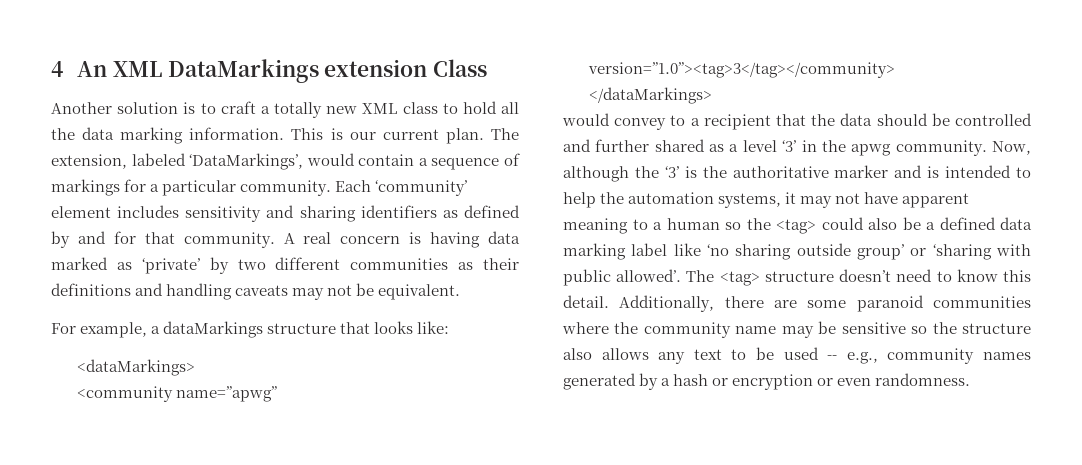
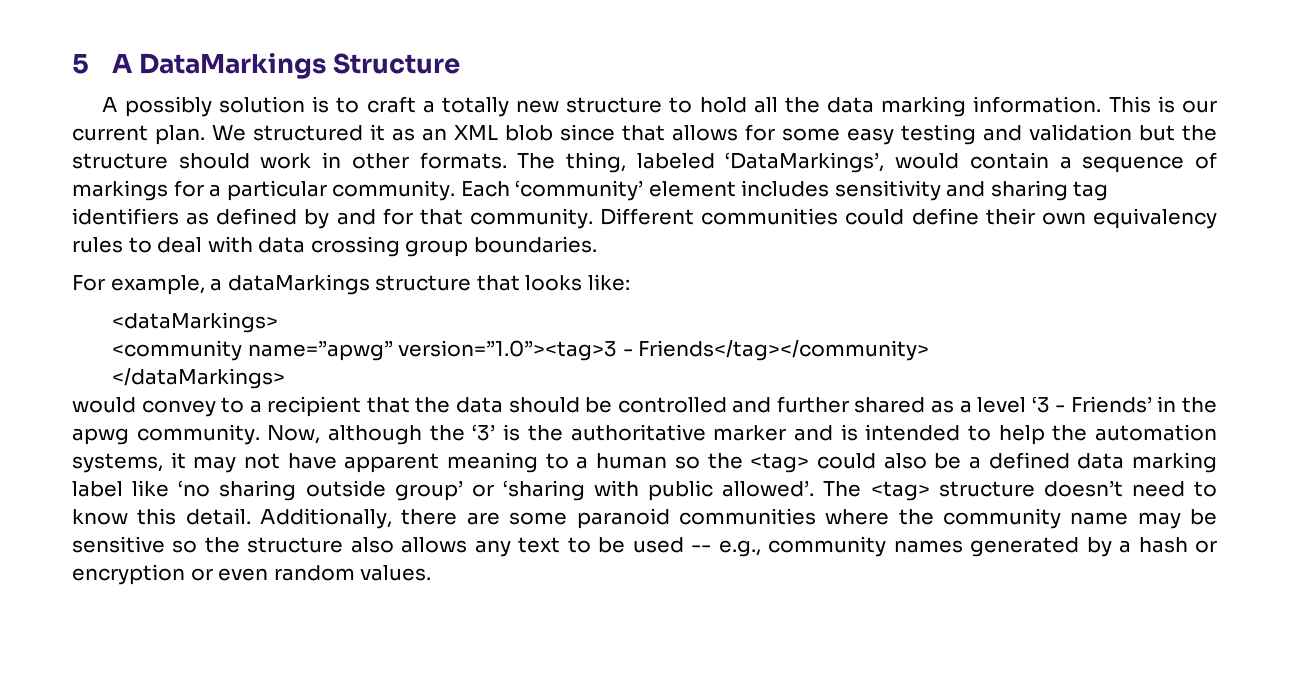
[51,59,487,83] [51,102,112,114] 4 An XML DataMarkings extension Class // Another -> [72,53,461,79] [101,96,212,117] 5 A DataMarkings Structure // A possibly
[362,102,438,114] XML class -> [566,97,663,113] structure
[490,128,519,140] [51,154,127,169] The extension, -> [212,124,1217,145] [72,152,626,173] We structured it as an XML blob since that allows for some easy testing and validation but the structure should work in other formats. The thing,
(356, 214) none -> [1073,181,1109,201] tag
[283,231,520,248] [51,257,519,274] [51,283,461,300] A real concern is having data marked as ‘private’ by two different communities as their definitions and handling caveats may not be equivalent. -> [600,208,1217,229] [72,236,597,257] Different communities could define their own equivalency rules to deal with data crossing group boundaries.
[588,62,896,78] version=”1.0”><tag>3</tag></community> -> [398,340,930,361] version=”1.0”><tag>3 - Friends</tag></community>
[782,140,797,152] ‘3’ -> [1031,396,1152,413] ‘3 - Friends’
[875,373,971,386] randomness. -> [273,565,432,581] random values.

